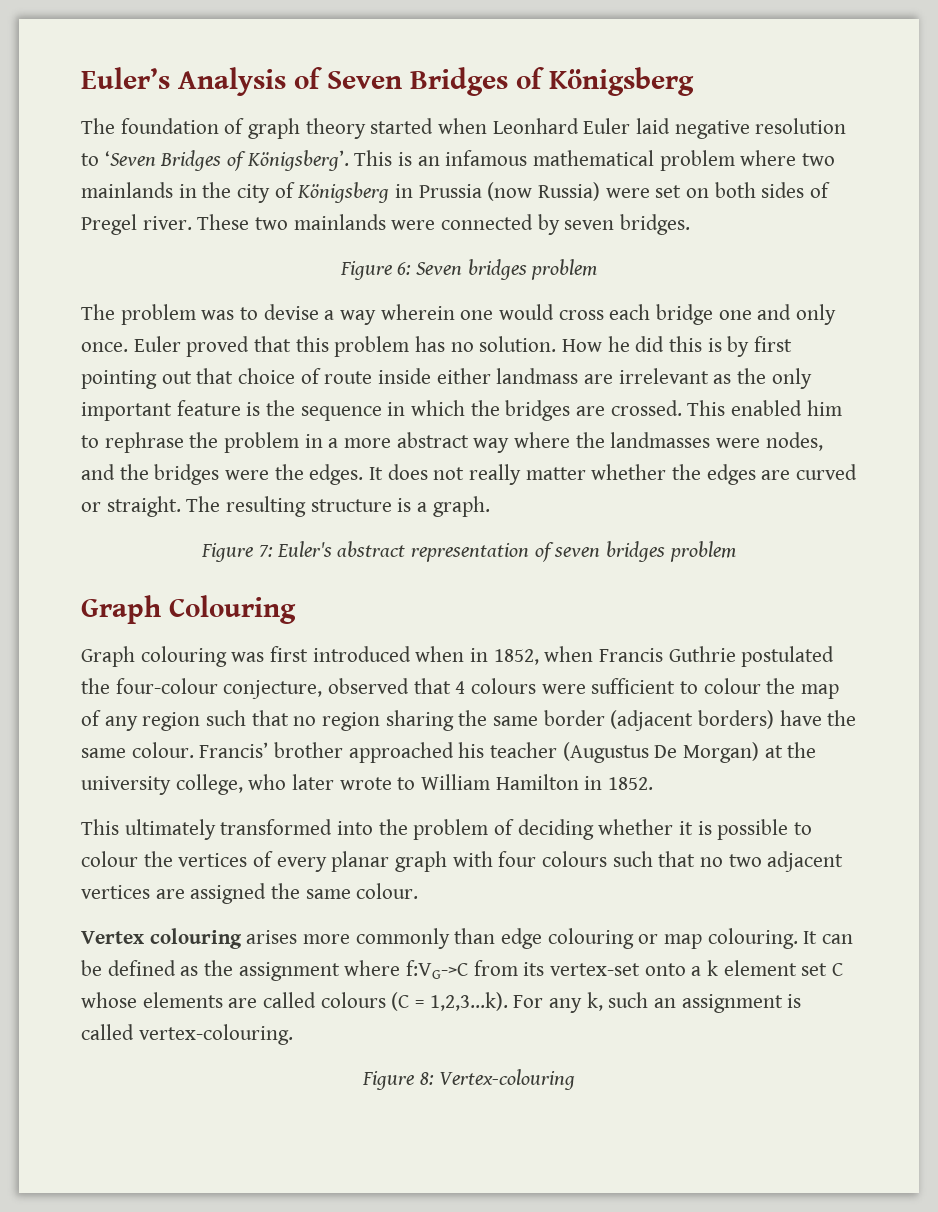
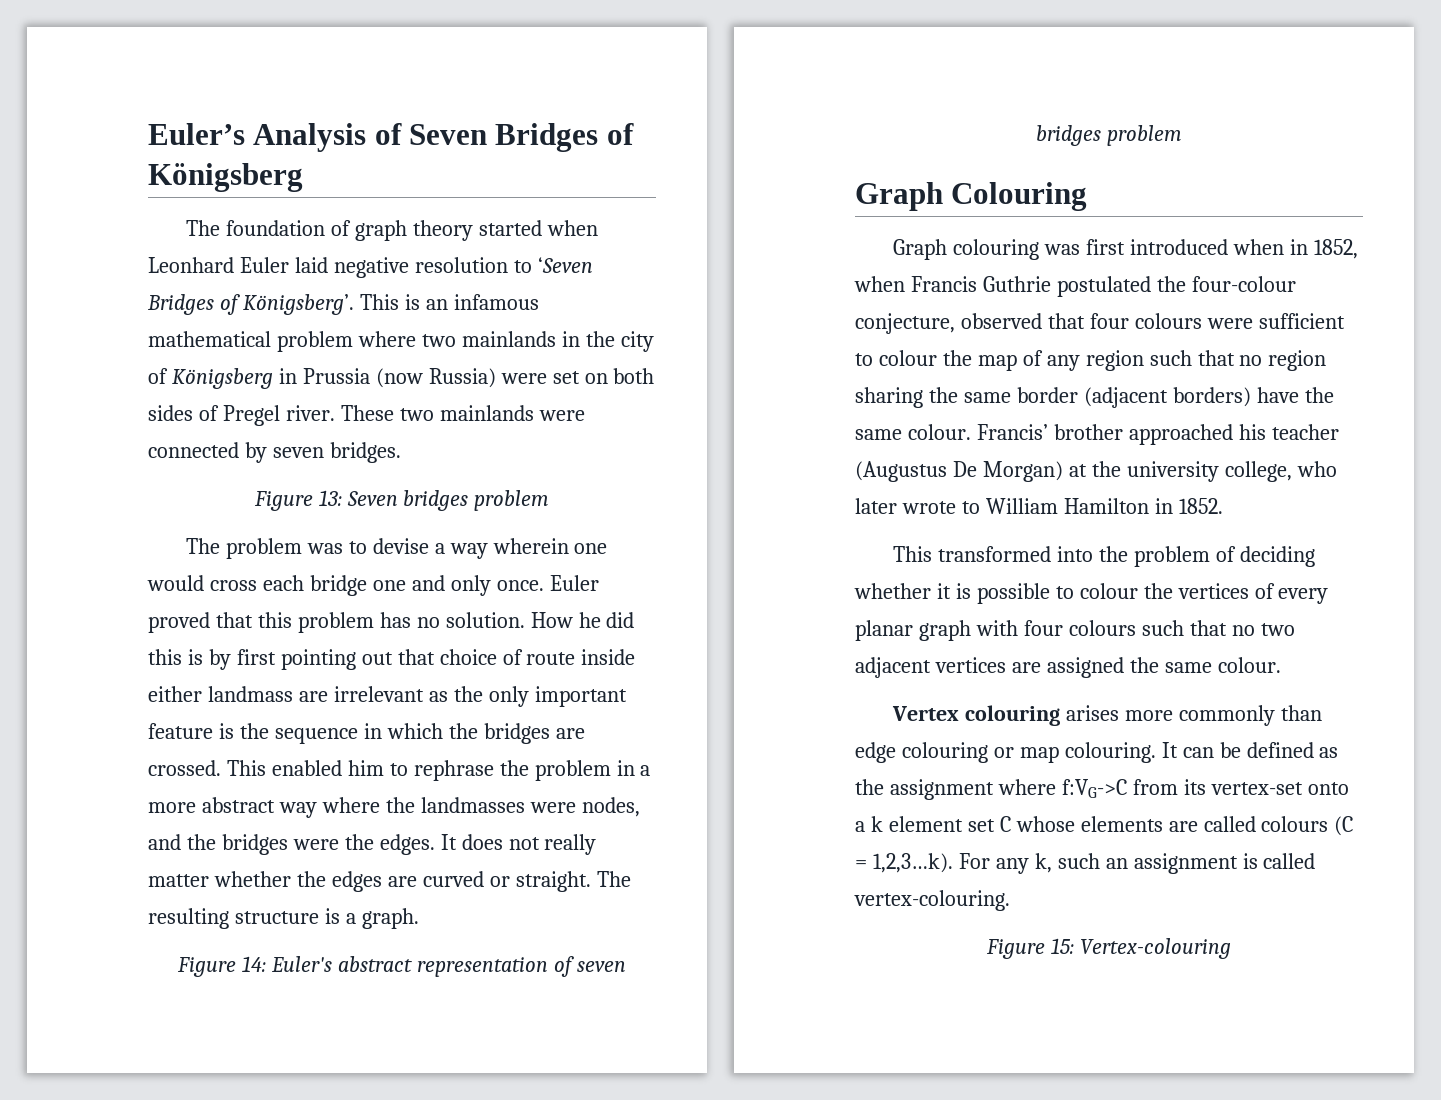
[397,262,412,275] 6: -> [318,490,342,506] 13:
[258,545,273,557] 7: -> [242,956,267,972] 14:
[455,681,466,694] 4 -> [1089,313,1129,329] four
[124,819,216,840] ultimately -> (932, 554) none
[420,1072,435,1085] 8: -> [1051,938,1074,954] 15:

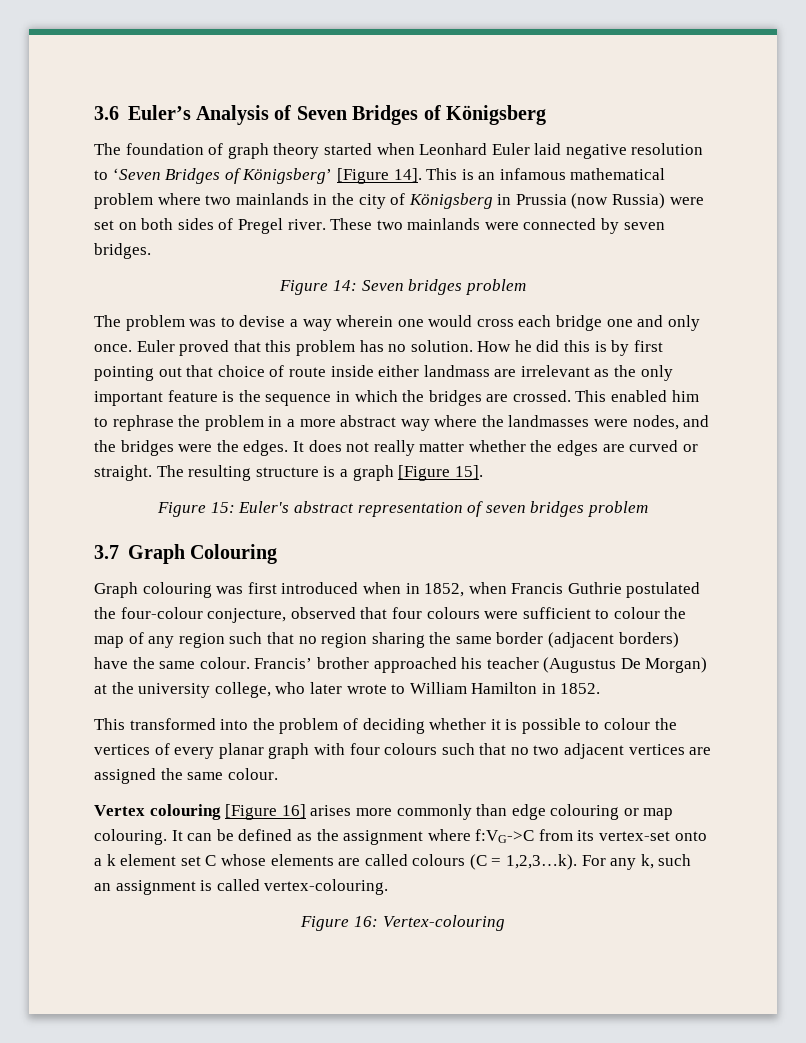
(148, 134) none -> [94,106,119,120] 3.6
[242,294,354,315] Königsberg’. -> [242,168,422,184] Königsberg’ [Figure 14].
[318,490,342,506] 13: -> [332,280,357,291] 14:
[361,908,419,929] [177,956,267,977] graph. // Figure 14: -> [352,465,483,481] [157,502,235,517] graph [Figure 15]. // Figure 15:
(1182, 135) none -> [94,545,119,559] 3.7
(1060, 715) none -> [225,804,306,820] [Figure 16]
[1051,938,1074,954] 15: -> [354,916,378,927] 16:

